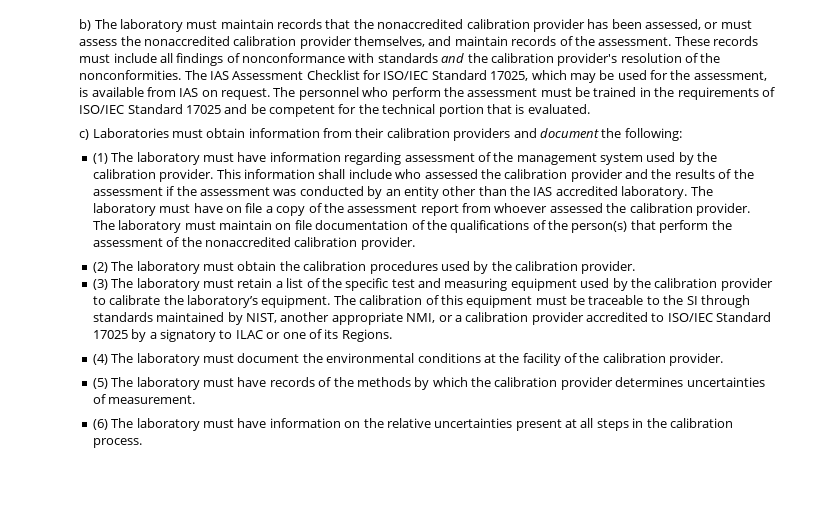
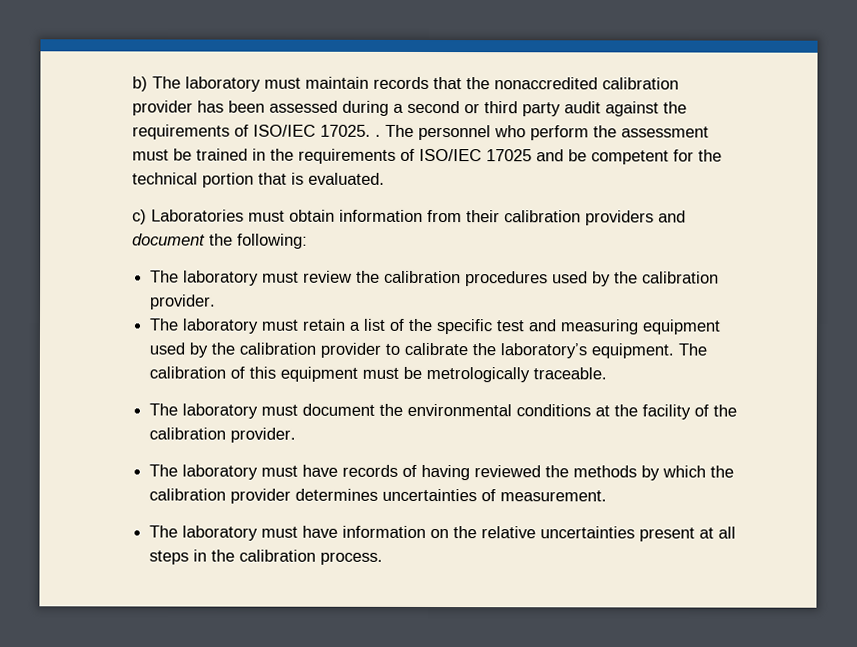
[645,19,752,30] [79,36,759,49] [79,53,721,66] [79,70,767,83] [79,87,271,100] assessed, or must assess the nonaccredited calibration provider themselves, and maintain records of the assessment. These records must include all findings of nonconformance with standards and the calibration provider's resolution of the nonconformities. The IAS Assessment Checklist for ISO/IEC Standard 17025, which may be used for the assessment, is available from IAS on request. -> [268,100,687,117] [131,124,381,140] assessed during a second or third party audit against the requirements of ISO/IEC 17025. .
[127,104,183,114] Standard -> (482, 155) none
[92,152,718,165] [92,169,754,182] [92,186,713,199] [92,203,750,216] [92,220,732,233] [92,237,415,250] [92,261,277,274] (1) The laboratory must have information regarding assessment of the management system used by the calibration provider. This information shall include who assessed the calibration provider and the results of the assessment if the assessment was conducted by an entity other than the IAS accredited laboratory. The laboratory must have on file a copy of the assessment report from whoever assessed the calibration provider. The laboratory must maintain on file documentation of the qualifications of the person(s) that perform the assessment of the nonaccredited calibration provider. // (2) The laboratory must obtain -> [149,270,352,286] The laboratory must review
[92,279,108,290] (3) -> (216, 302) none
[588,295,750,308] [92,312,772,325] [92,329,392,342] [92,354,108,365] traceable to the SI through standards maintained by NIST, another appropriate NMI, or a calibration provider accredited to ISO/IEC Standard 17025 by a signatory to ILAC or one of its Regions. // (4) -> [425,366,607,383] metrologically traceable. //
[92,378,108,389] (5) -> (296, 435) none
(332, 382) none -> [420,464,541,481] having reviewed
[92,419,108,430] (6) -> (607, 496) none

